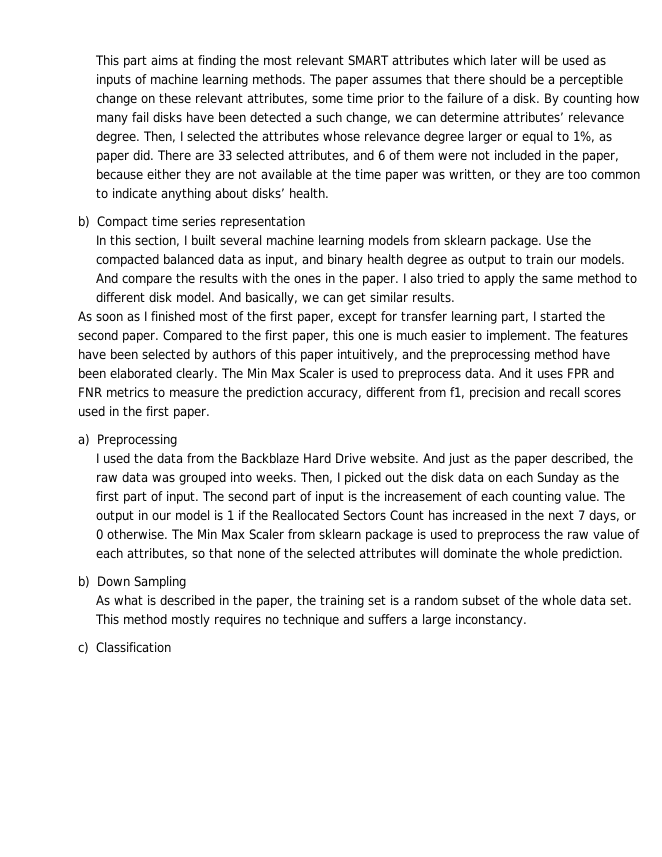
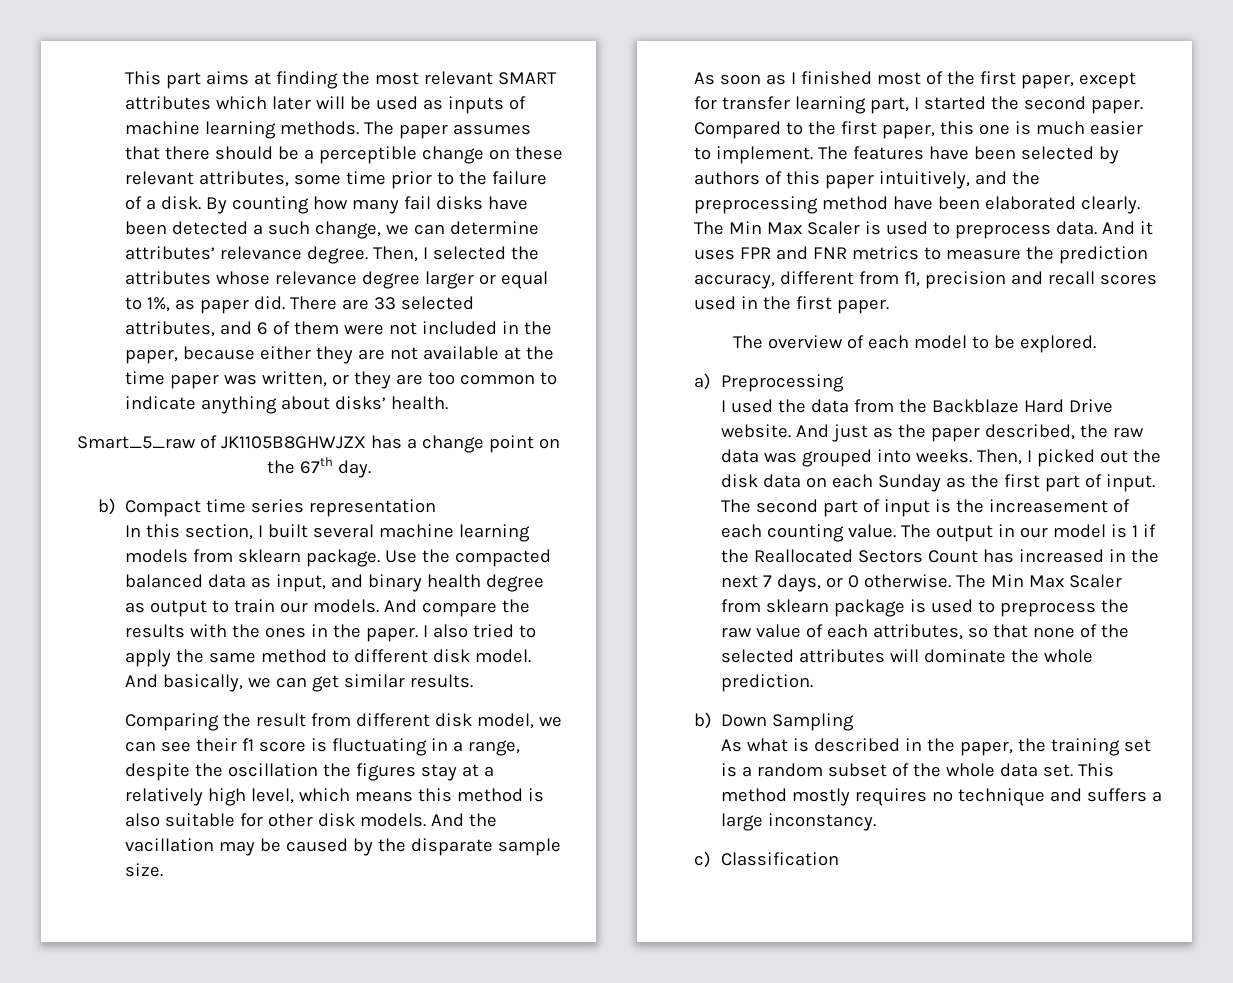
(329, 193) none -> [77,435,560,453] [266,457,371,478] // Smart_5_raw of JK1105B8GHWJZX has a change point on the 67th day.
(455, 297) none -> [124,713,562,731] [124,738,520,756] [124,763,494,781] [124,788,544,806] [124,813,497,827] [124,838,561,856] [124,863,163,877] // Comparing the result from different disk model, we can see their f1 score is fluctuating in a range, despite the oscillation the figures stay at a relatively high level, which means this method is also suitable for other disk models. And the vacillation may be caused by the disparate sample size.
(211, 413) none -> [733,335,1096,353] // The overview of each model to be explored.

